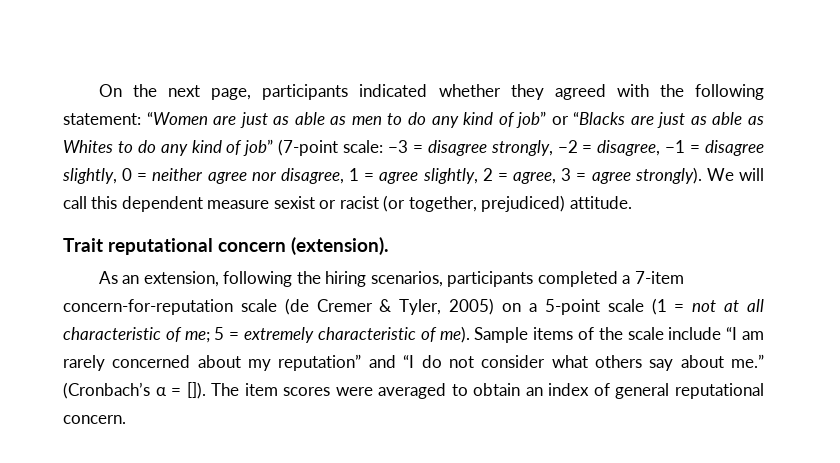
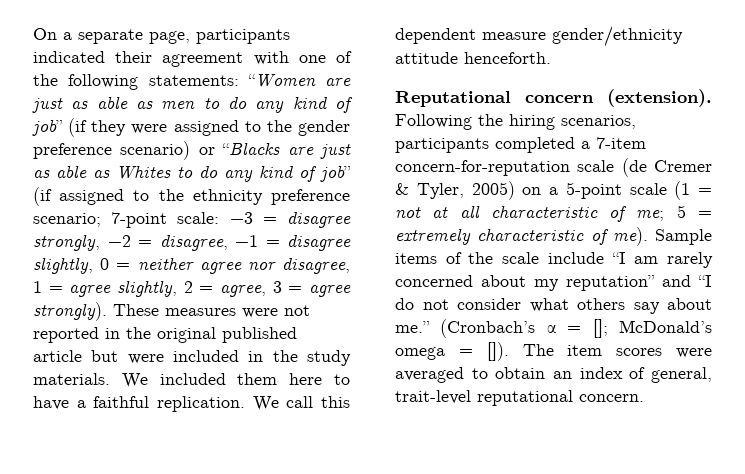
[133,84,201,97] the next -> [63,29,143,44] a separate
[438,84,649,100] whether they agreed with -> [115,51,352,67] their agreement with one of
[63,113,141,125] statement: -> [148,75,239,86] statements:
(547, 119) none -> [68,118,351,137] [33,141,191,160] (if they were assigned to the gender preference scenario)
[278,139,339,156] (7-point -> [33,187,350,206] [33,212,168,228] (if assigned to the ethnicity preference scenario; 7-point
[706,168,764,181] [63,195,632,212] [63,237,390,255] [98,271,293,287] We will call this dependent measure sexist or racist (or together, prejudiced) attitude. // Trait reputational concern (extension). // As an extension, following -> [113,304,310,318] [33,327,297,343] [33,350,352,366] [33,373,350,388] [33,396,350,412] [395,26,683,47] [395,52,551,64] [395,89,712,107] [395,114,472,130] These measures were not reported in the original published article but were included in the study materials. We included them here to have a faithful replication. We call this dependent measure gender/ethnicity attitude henceforth. // Reputational concern (extension). Following
(182, 392) none -> [592,319,712,338] [395,347,473,360] []; McDonald’s omega =
[615,383,670,399] general -> [651,367,712,383] [395,390,471,404] general, trait-level

